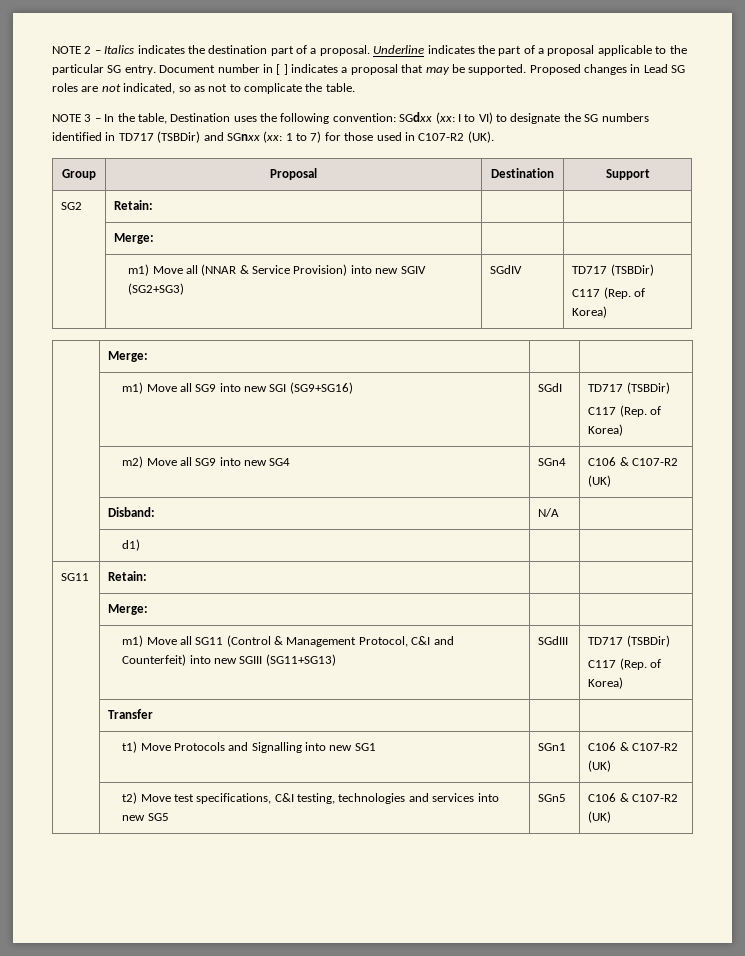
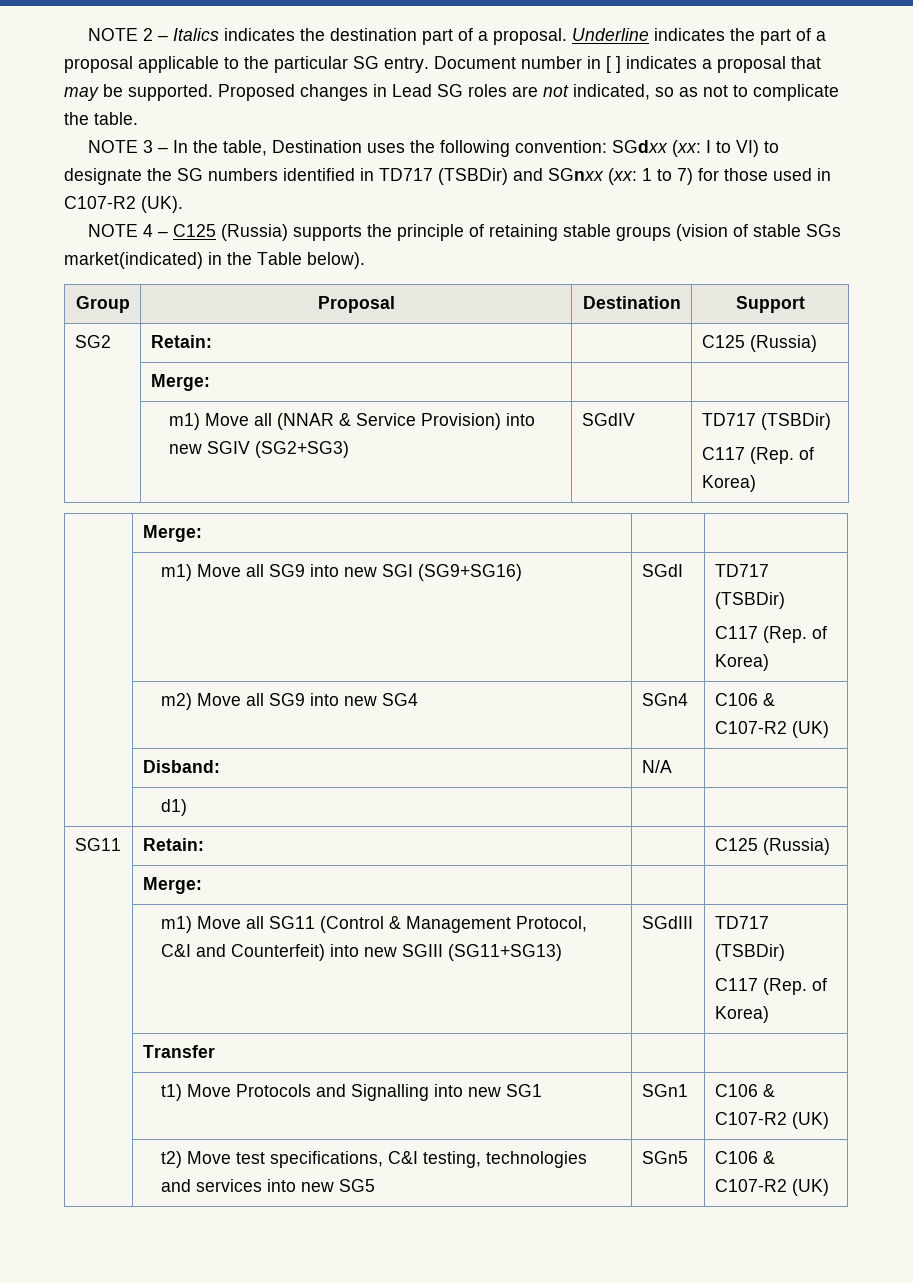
(494, 137) none -> [87,224,841,241] [64,252,365,269] // NOTE 4 – C125 (Russia) supports the principle of retaining stable groups (vision of stable SGs market(indicated) in the Table below).
(154, 205) none -> [701,335,817,352] С125 (Russia)
(148, 576) none -> [714,838,830,855] С125 (Russia)

